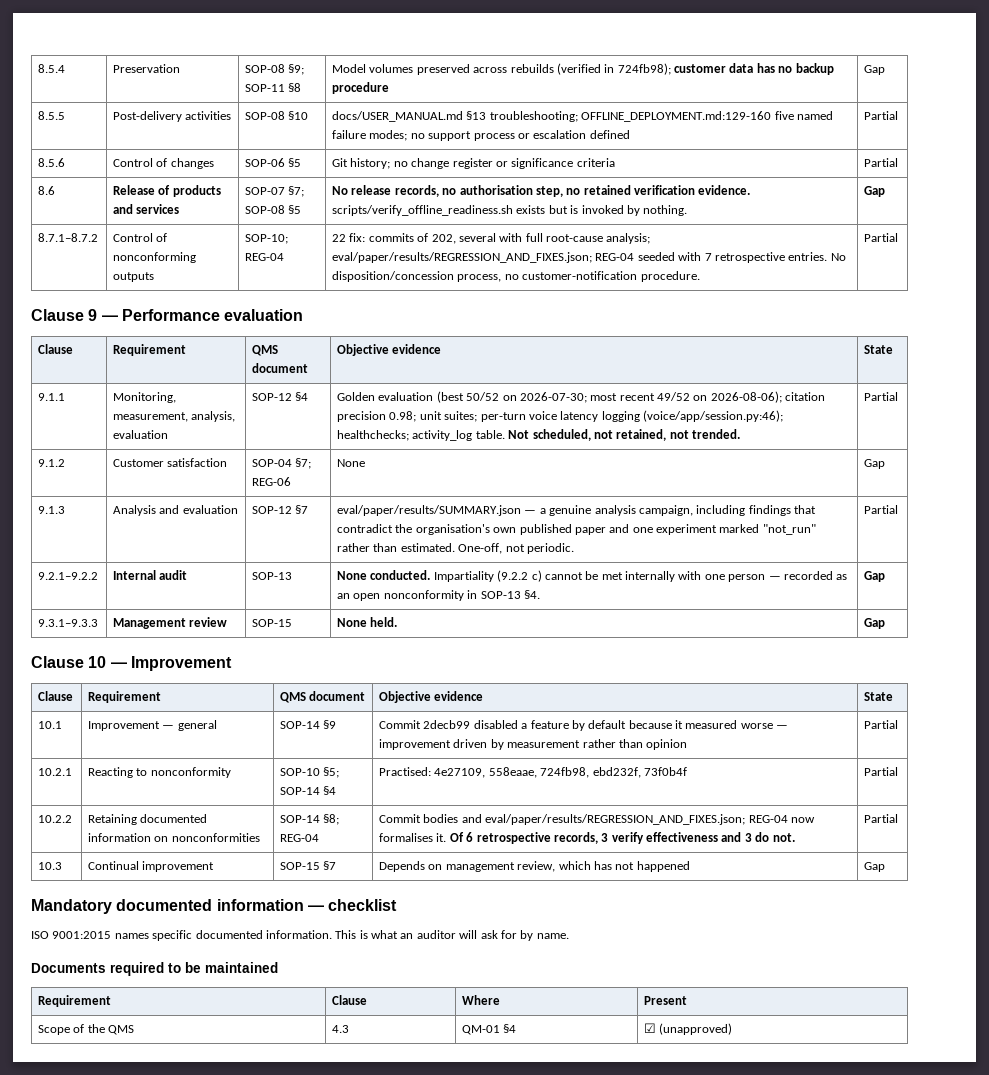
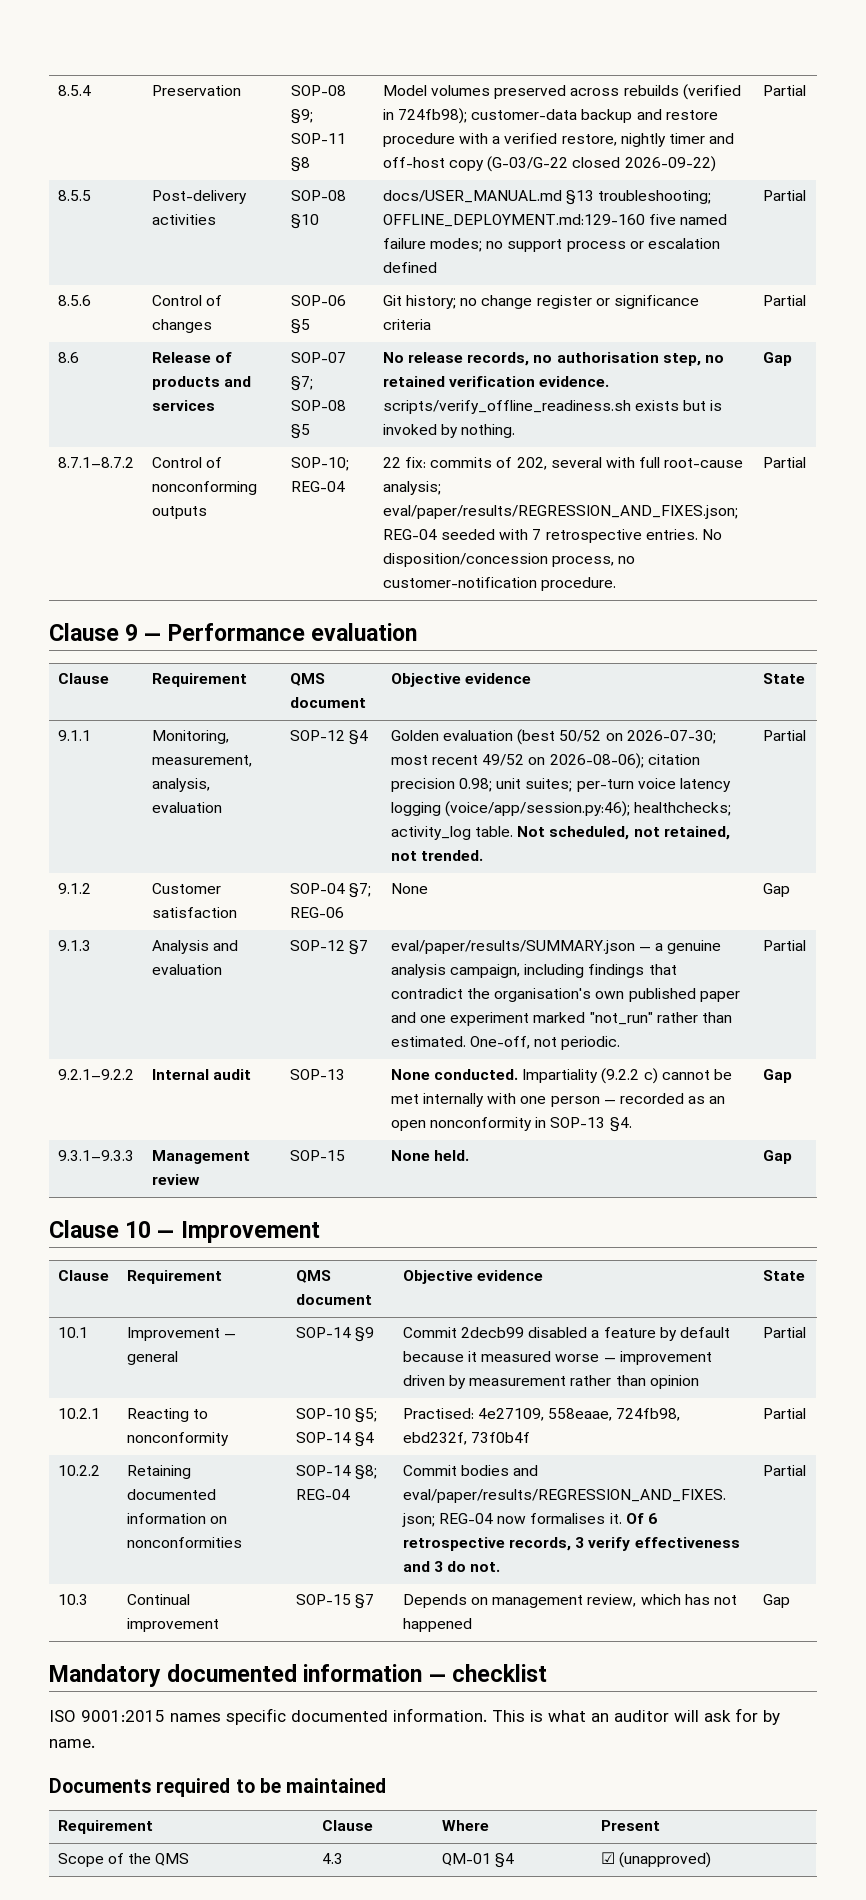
[674,63,834,75] [332,82,390,94] [864,65,886,75] customer data has no backup procedure | Gap -> [471,109,718,123] [382,133,735,147] [382,156,716,172] [762,85,806,96] customer-data backup and restore procedure with a verified restore, nightly timer and off-host copy (G-03/G-22 closed 2026-09-22) | Partial

